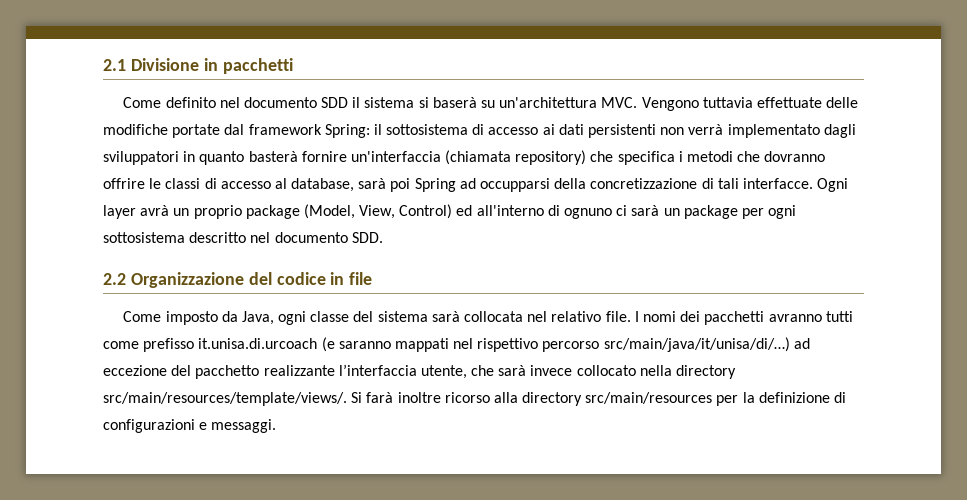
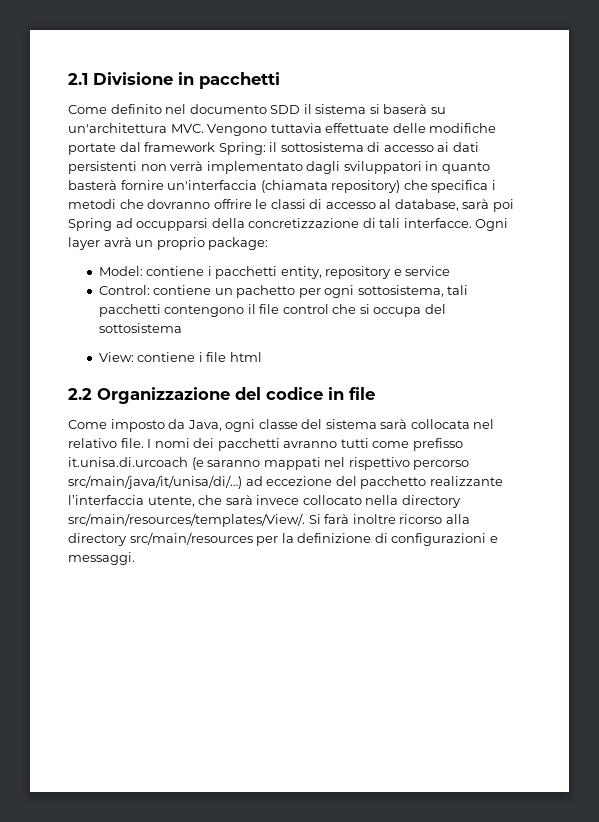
[245,204,797,219] [103,232,383,243] package (Model, View, Control) ed all'interno di ognuno ci sarà un package per ogni sottosistema descritto nel documento SDD. -> [208,237,269,250] [98,266,451,279] [98,285,469,298] [98,304,446,317] [98,323,182,333] [98,352,262,362] package: // Model: contiene i pacchetti entity, repository e service // Control: contiene un pachetto per ogni sottosistema, tali pacchetti contengono il file control che si occupa del sottosistema // View: contiene i file html
[103,392,347,406] src/main/resources/template/views/. -> [68,513,305,527] src/main/resources/templates/View/.

